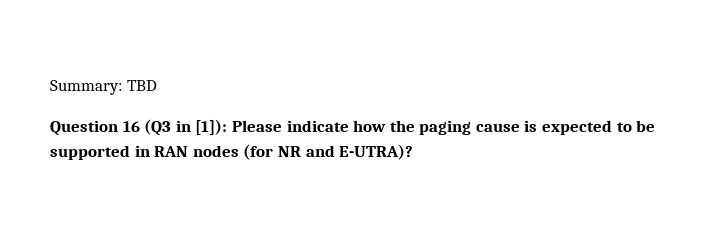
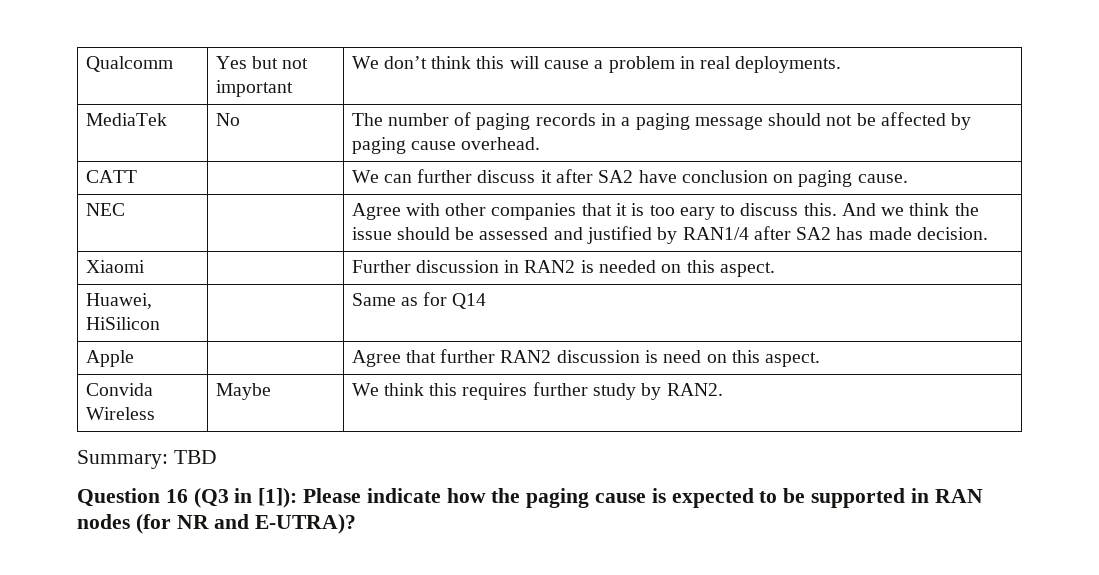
(50, 87) none -> [85,56,173,72] [215,56,309,69] [215,80,293,97] [351,56,842,73] [85,113,167,126] [215,113,240,126] [351,112,972,130] [351,137,541,154] [85,170,137,183] [351,169,908,187] [85,203,125,216] [351,203,979,220] [351,226,988,244] [85,260,145,273] [351,260,775,277] [85,293,152,309] [85,317,160,330] [351,292,487,309] [85,350,134,367] [351,349,821,367] [85,383,153,396] [85,407,155,420] [215,383,271,400] [351,382,723,400] Qualcomm | Yes but not important | We don’t think this will cause a problem in real deployments. // MediaTek | No | The number of paging records in a paging message should not be affected by paging cause overhead. // CATT | | We can further discuss it after SA2 have conclusion on paging cause. // NEC | | Agree with other companies that it is too eary to discuss this. And we think the issue should be assessed and justified by RAN1/4 after SA2 has made decision. // Xiaomi | | Further discussion in RAN2 is needed on this aspect. // Huawei, HiSilicon | | Same as for Q14 // Apple | | Agree that further RAN2 discussion is need on this aspect. // Convida Wireless | Maybe | We think this requires further study by RAN2. //

